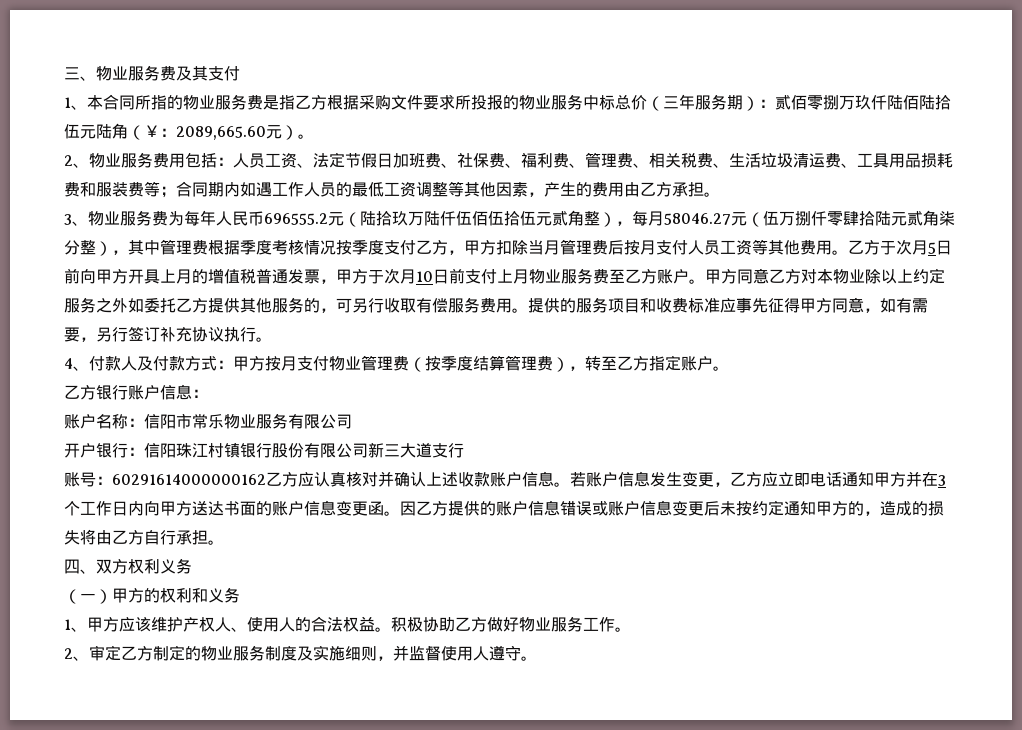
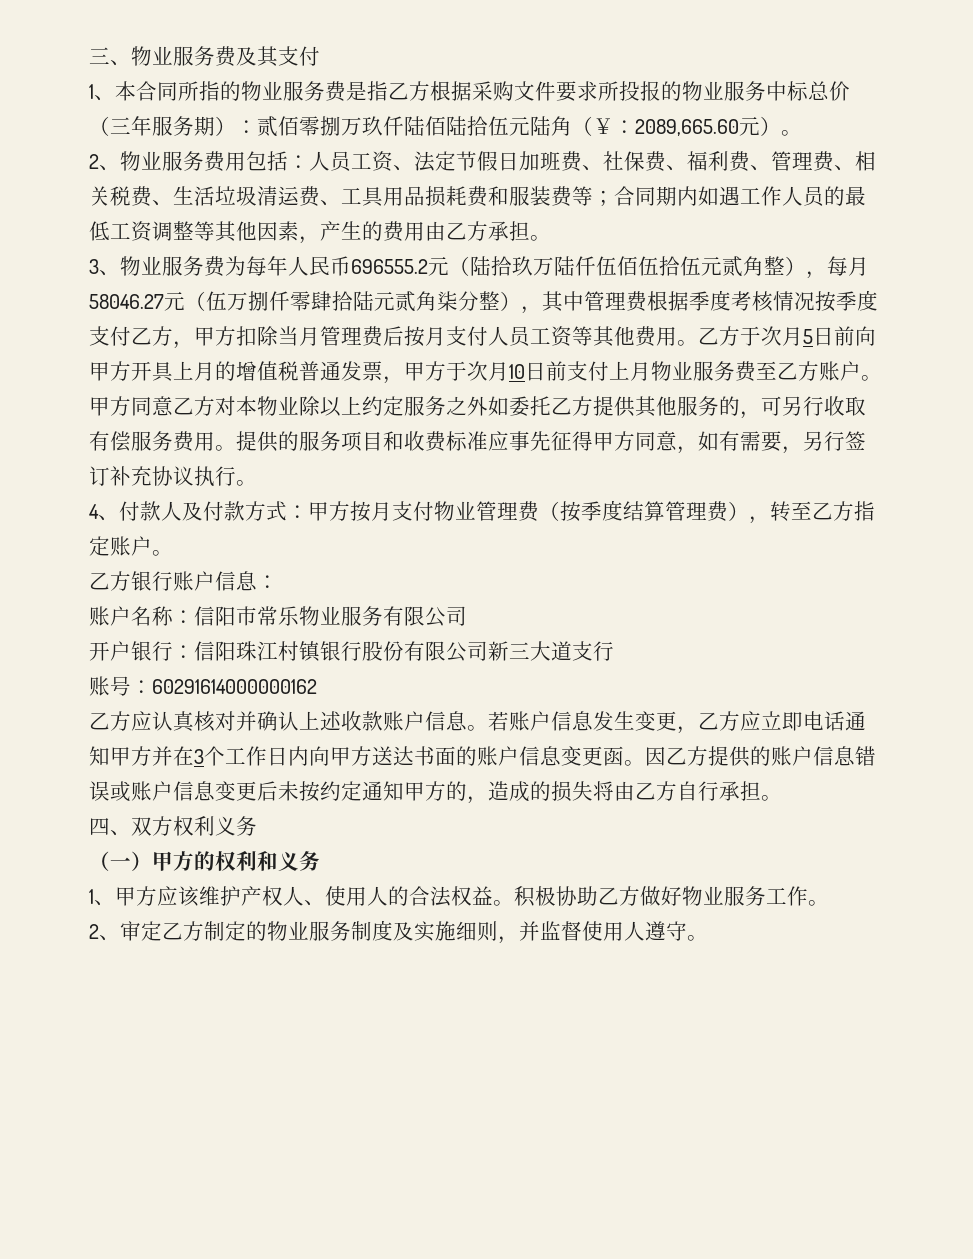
(266, 479) none -> (317, 686) //

